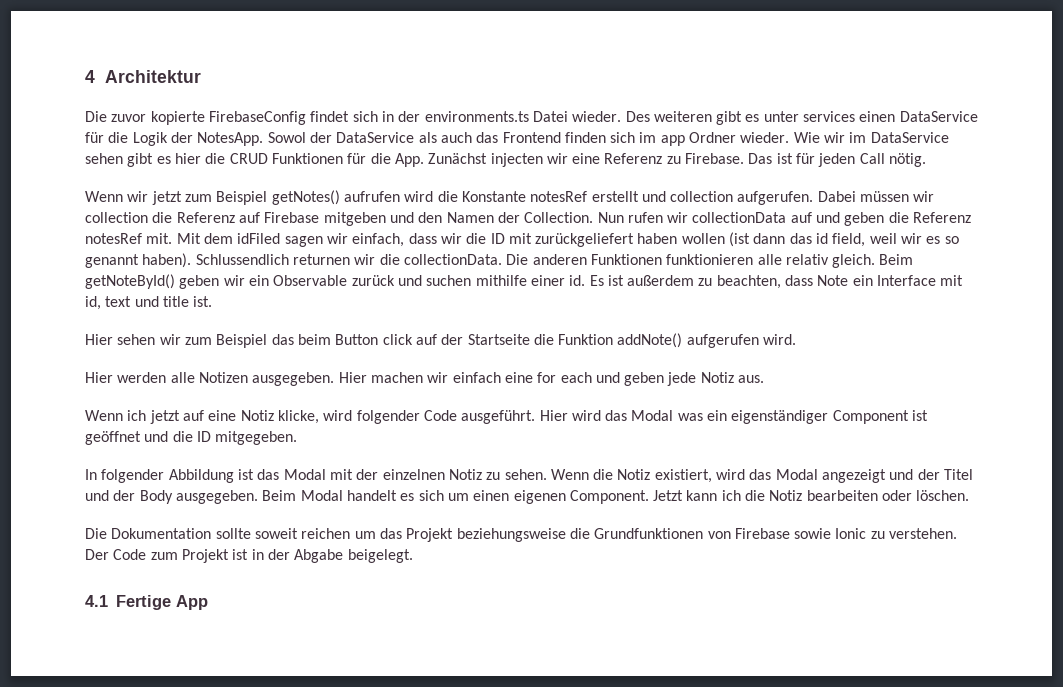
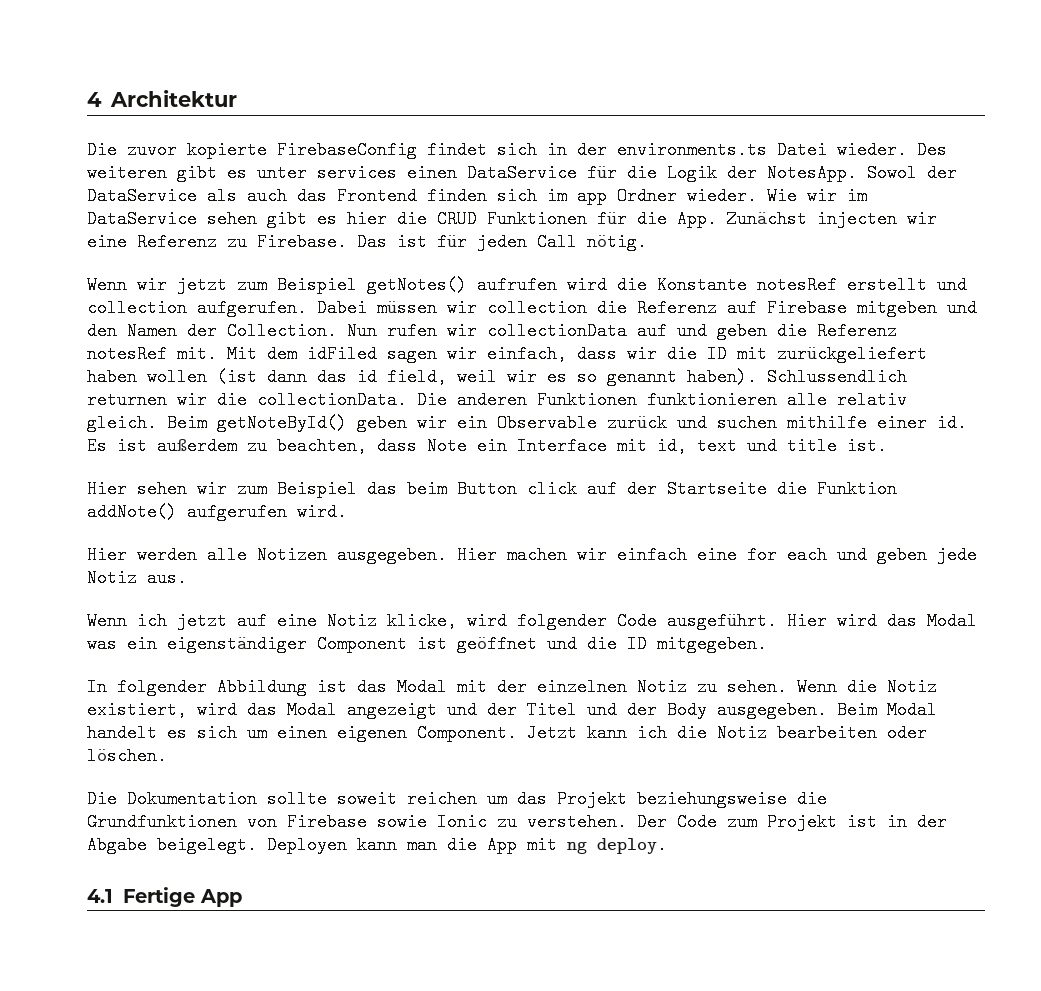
(413, 556) none -> [267,836,667,854] Deployen kann man die App mit ng deploy.

